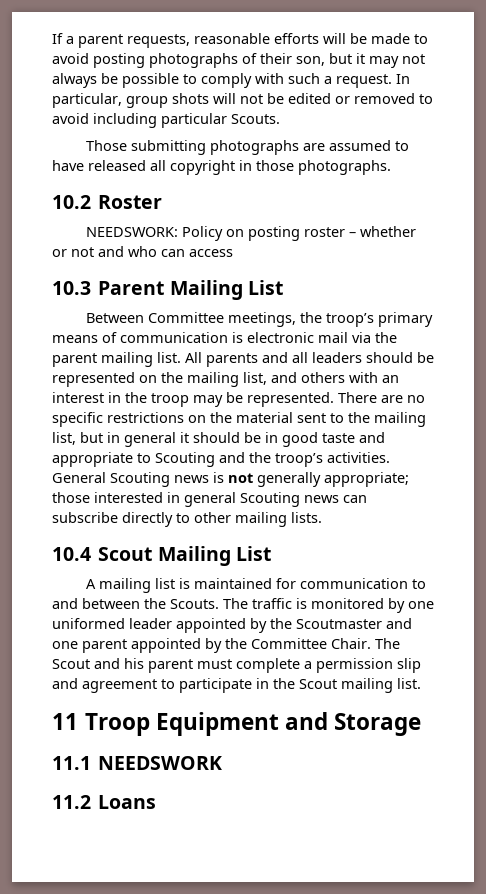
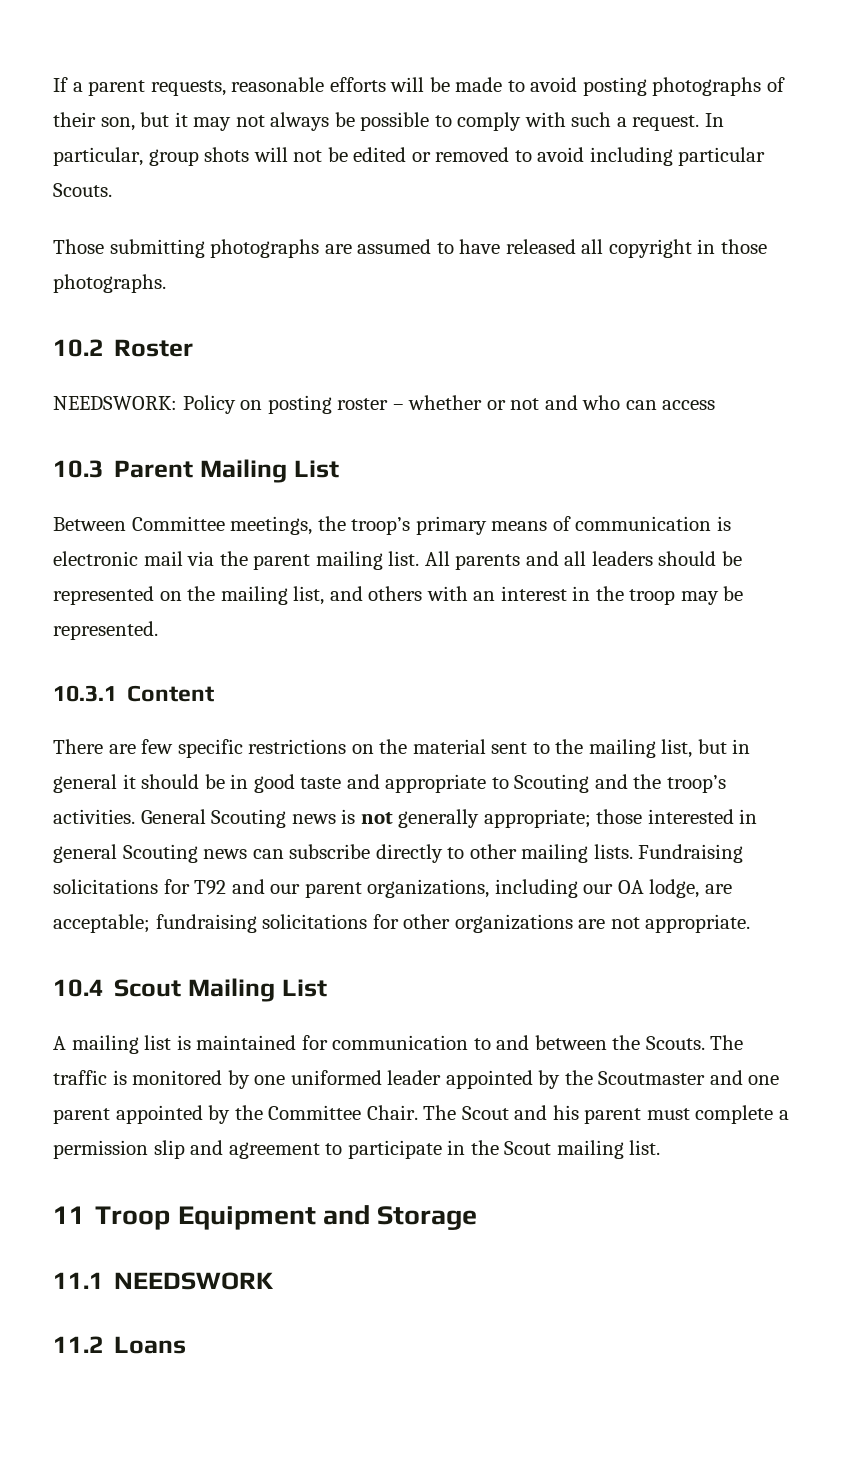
(334, 399) none -> [53,685,215,702] // 10.3.1 Content //
[407,395,425,403] no -> [141,739,174,754] few
(322, 517) none -> [638,844,744,863] [53,879,732,898] [53,914,751,933] Fundraising solicitations for T92 and our parent organizations, including our OA lodge, are acceptable; fundraising solicitations for other organizations are not appropriate.

